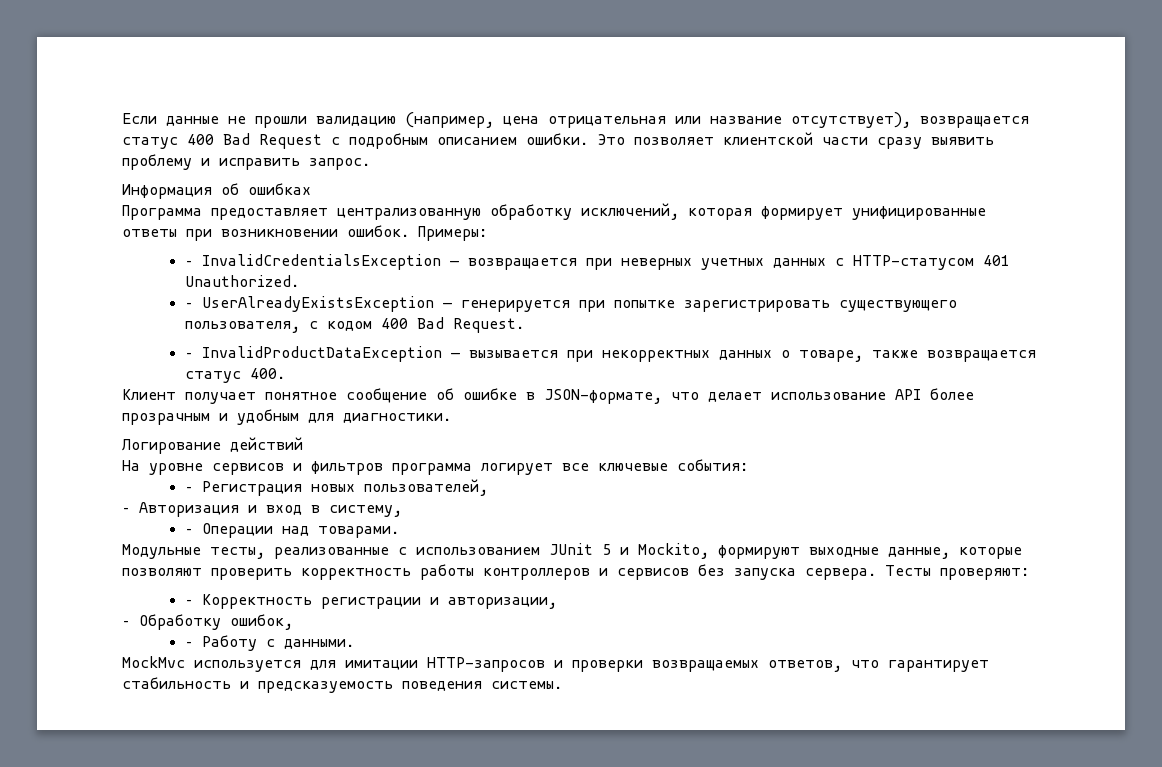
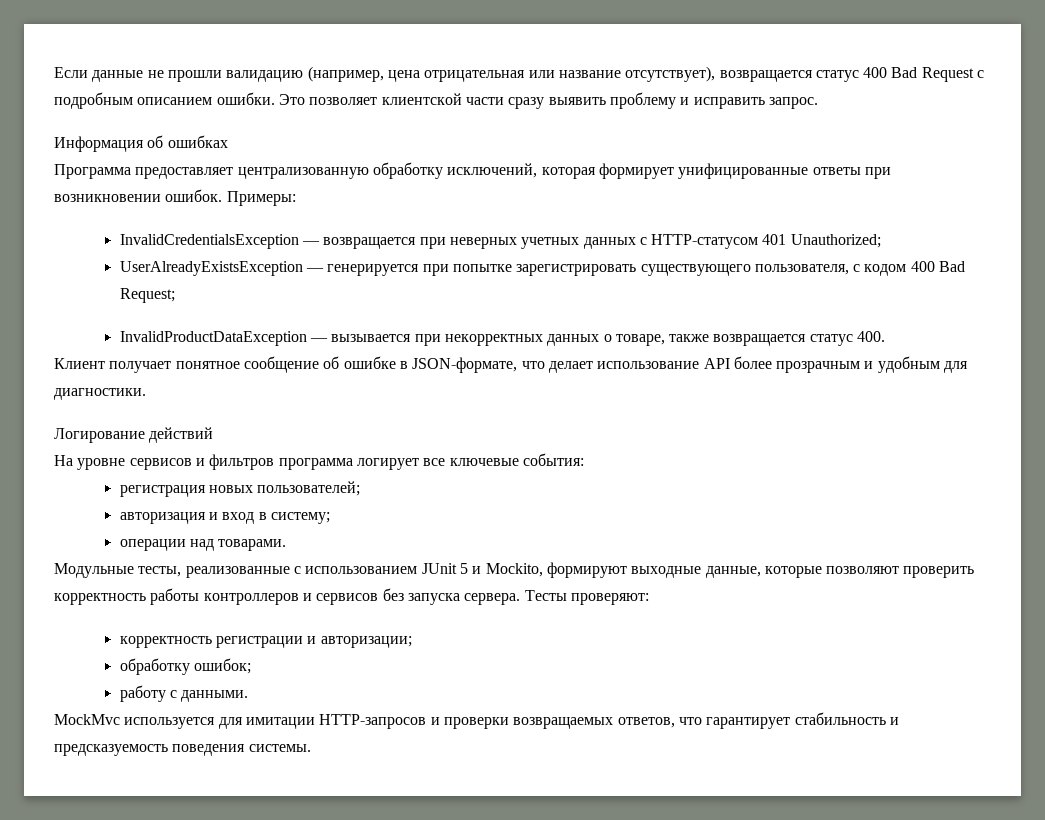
[184,260,193,266] – -> (296, 198) none
[184,275,299,287] [184,302,193,308] Unauthorized. // – -> [790,234,881,248] Unauthorized; //
[452,318,524,333] [184,352,193,358] Request. // – -> [119,288,175,303] Request; //
[184,479,488,496] [122,502,402,517] [184,523,273,538] – Регистрация новых пользователей, // – Авторизация и вход в систему, // – Операции -> [119,481,361,497] [119,512,330,524] [119,539,186,551] регистрация новых пользователей; // авторизация и вход в систему; // операции
[184,594,557,609] [122,614,293,630] [184,635,257,651] – Корректность регистрации и авторизации, // – Обработку ошибок, // – Работу -> [119,636,412,648] [119,658,251,675] [119,685,166,702] корректность регистрации и авторизации; // обработку ошибок; // работу

